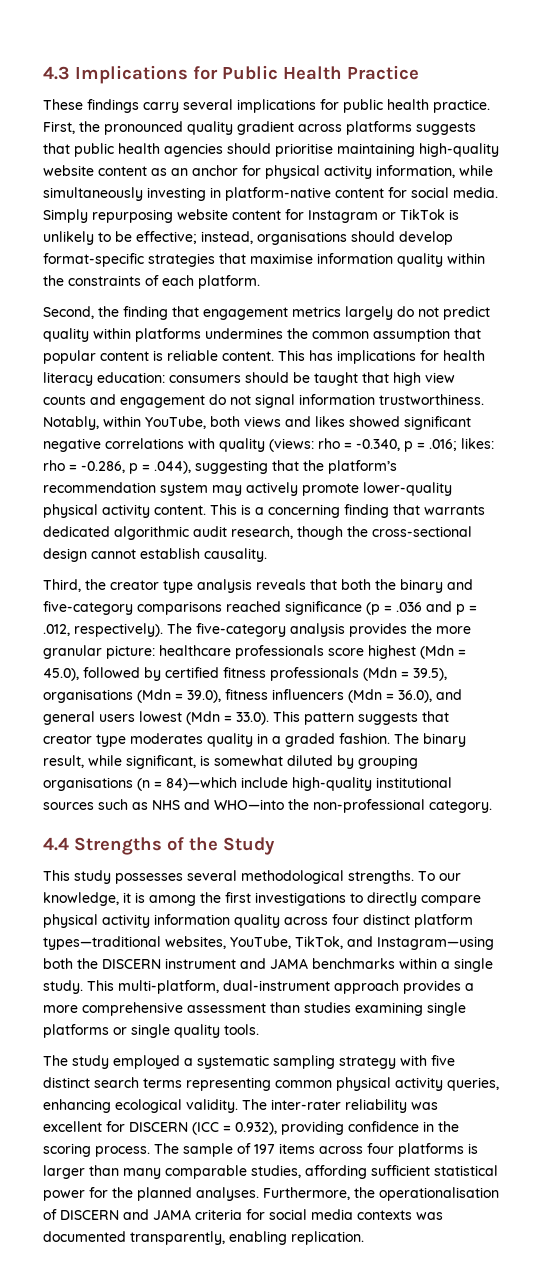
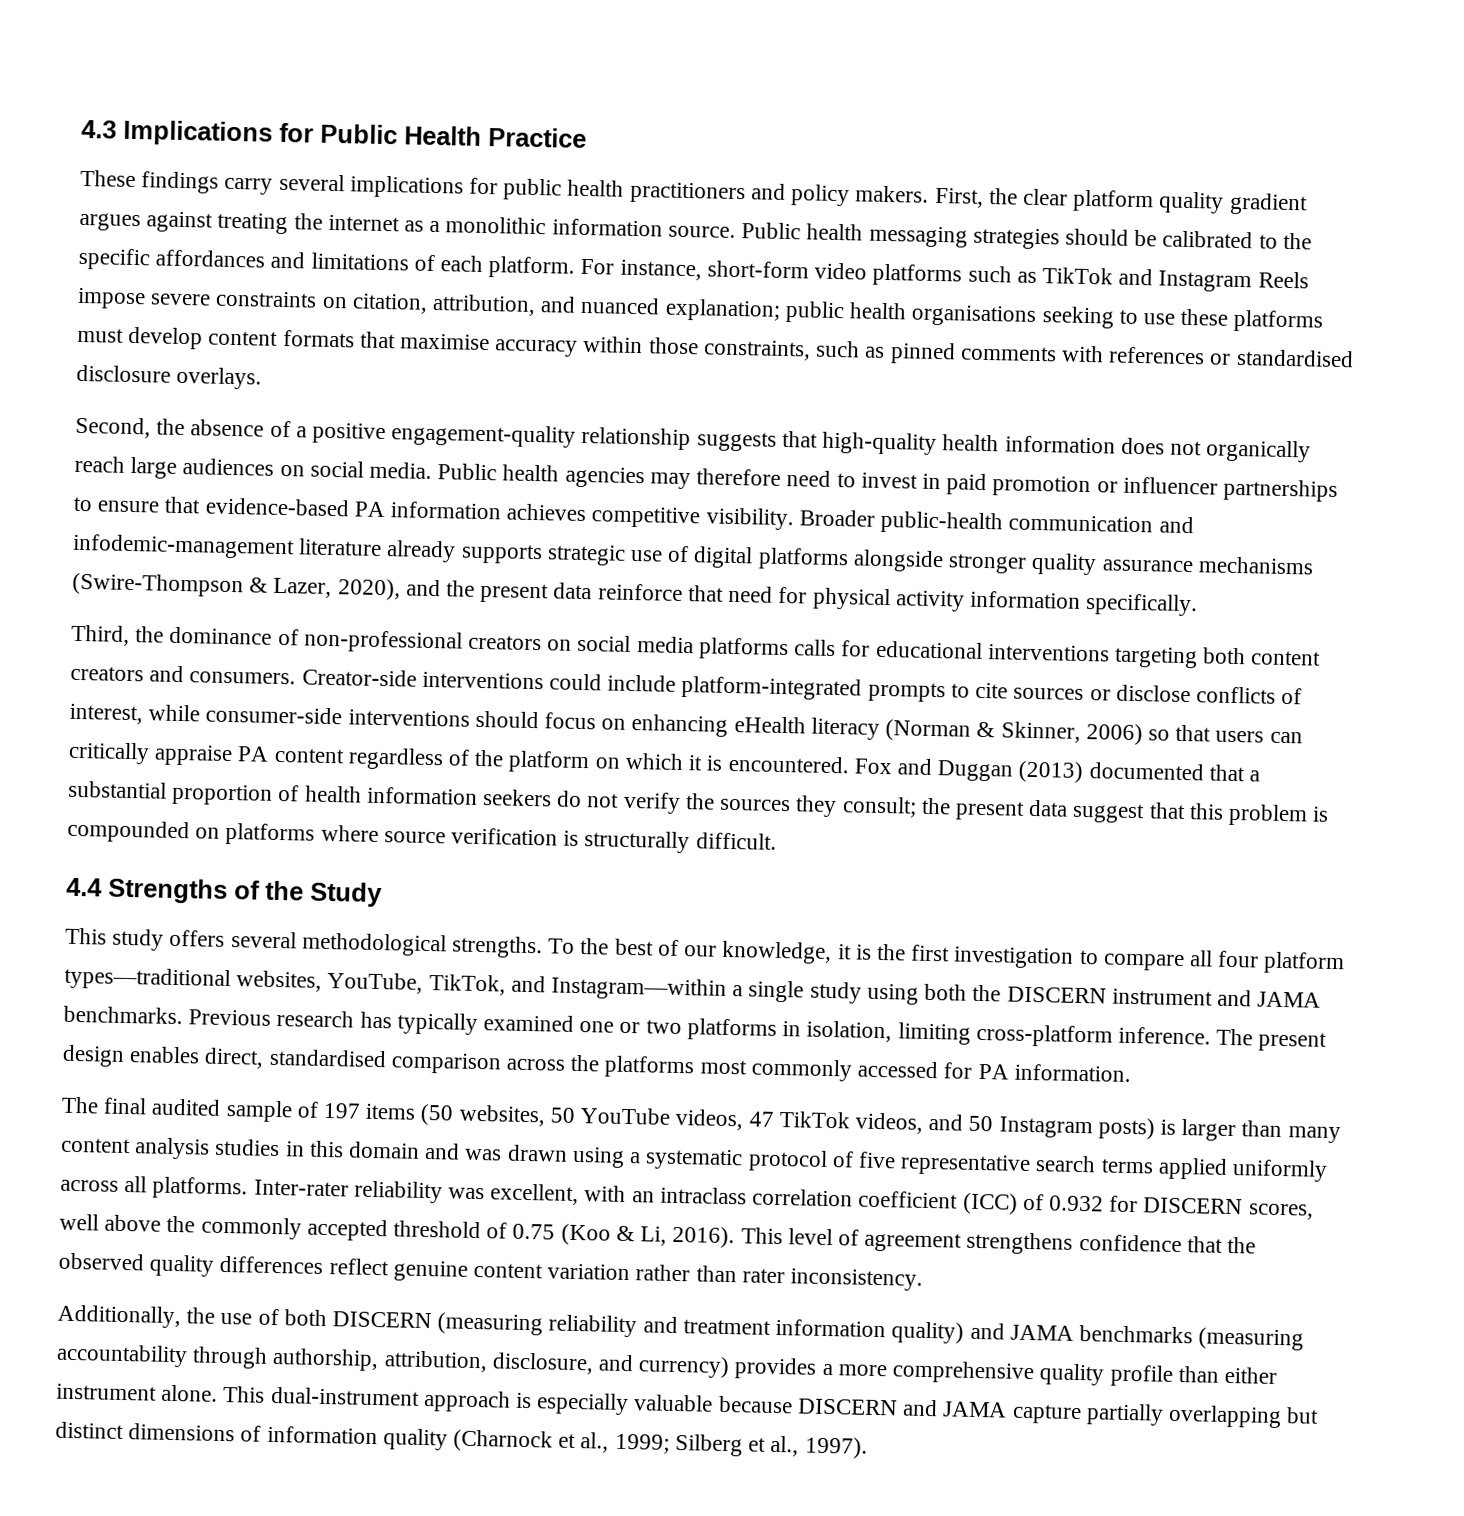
[433,99,490,113] [43,121,476,135] [43,143,499,157] [43,165,493,179] [43,187,498,201] [43,209,459,223] [43,231,453,245] [43,253,485,267] [43,275,260,289] [43,306,490,320] [43,328,481,342] [43,350,485,364] [43,372,455,386] [43,394,484,408] [43,416,471,430] [43,438,494,452] [43,460,397,474] [43,482,452,496] [43,504,485,518] [43,526,472,540] [43,548,267,562] [43,579,473,593] [43,601,477,615] [43,623,471,637] [43,645,466,659] [43,667,447,681] [43,689,462,703] [43,711,449,725] [43,733,466,747] [43,755,418,769] [43,777,452,791] [43,799,492,813] practice. First, the pronounced quality gradient across platforms suggests that public health agencies should prioritise maintaining high-quality website content as an anchor for physical activity information, while simultaneously investing in platform-native content for social media. Simply repurposing website content for Instagram or TikTok is unlikely to be effective; instead, organisations should develop format-specific strategies that maximise information quality within the constraints of each platform. // Second, the finding that engagement metrics largely do not predict quality within platforms undermines the common assumption that popular content is reliable content. This has implications for health literacy education: consumers should be taught that high view counts and engagement do not signal information trustworthiness. Notably, within YouTube, both views and likes showed significant negative correlations with quality (views: rho = -0.340, p = .016; likes: rho = -0.286, p = .044), suggesting that the platform’s recommendation system may actively promote lower-quality physical activity content. This is a concerning finding that warrants dedicated algorithmic audit research, though the cross-sectional design cannot establish causality. // Third, the creator type analysis reveals that both the binary and five-category comparisons reached significance (p = .036 and p = .012, respectively). The five-category analysis provides the more granular picture: healthcare professionals score highest (Mdn = 45.0), followed by certified fitness professionals (Mdn = 39.5), organisations (Mdn = 39.0), fitness influencers (Mdn = 36.0), and general users lowest (Mdn = 33.0). This pattern suggests that creator type moderates quality in a graded fashion. The binary result, while significant, is somewhat diluted by grouping organisations (n = 84)—which include high-quality institutional sources such as NHS and WHO—into the non-professional category. -> [629,181,1308,216] [79,211,1312,250] [78,247,1309,293] [77,287,1324,333] [77,326,1354,368] [76,364,263,390] [75,416,1312,463] [74,455,1338,502] [73,496,1194,535] [72,533,1314,576] [72,572,1199,617] [71,624,1322,669] [70,665,1303,705] [69,703,1303,746] [68,741,1260,783] [68,780,1330,827] [67,819,777,854] practitioners and policy makers. First, the clear platform quality gradient argues against treating the internet as a monolithic information source. Public health messaging strategies should be calibrated to the specific affordances and limitations of each platform. For instance, short-form video platforms such as TikTok and Instagram Reels impose severe constraints on citation, attribution, and nuanced explanation; public health organisations seeking to use these platforms must develop content formats that maximise accuracy within those constraints, such as pinned comments with references or standardised disclosure overlays. // Second, the absence of a positive engagement-quality relationship suggests that high-quality health information does not organically reach large audiences on social media. Public health agencies may therefore need to invest in paid promotion or influencer partnerships to ensure that evidence-based PA information achieves competitive visibility. Broader public-health communication and infodemic-management literature already supports strategic use of digital platforms alongside stronger quality assurance mechanisms (Swire-Thompson & Lazer, 2020), and the present data reinforce that need for physical activity information specifically. // Third, the dominance of non-professional creators on social media platforms calls for educational interventions targeting both content creators and consumers. Creator-side interventions could include platform-integrated prompts to cite sources or disclose conflicts of interest, while consumer-side interventions should focus on enhancing eHealth literacy (Norman & Skinner, 2006) so that users can critically appraise PA content regardless of the platform on which it is encountered. Fox and Duggan (2013) documented that a substantial proportion of health information seekers do not verify the sources they consult; the present data suggest that this problem is compounded on platforms where source verification is structurally difficult.
[115,873,183,884] possesses -> [169,929,226,947] offers
(435, 876) none -> [580,938,679,956] the best of
[149,895,196,906] among -> (872, 952) none
[255,892,481,906] [43,914,410,928] investigations to directly compare physical activity information quality across four distinct -> [953,946,1260,972] investigation to compare all four
[377,936,494,950] Instagram—using -> [551,976,919,1005] Instagram—within a single study using
[312,958,493,972] [43,980,474,994] [43,1002,466,1016] [43,1024,259,1038] [43,1055,455,1069] [43,1077,499,1091] [43,1099,438,1113] [43,1121,459,1135] [43,1143,478,1157] [43,1165,498,1179] [43,1187,499,1201] [43,1209,443,1220] [43,1231,364,1245] benchmarks within a single study. This multi-platform, dual-instrument approach provides a more comprehensive assessment than studies examining single platforms or single quality tools. // The study employed a systematic sampling strategy with five distinct search terms representing common physical activity queries, enhancing ecological validity. The inter-rater reliability was excellent for DISCERN (ICC = 0.932), providing confidence in the scoring process. The sample of 197 items across four platforms is larger than many comparable studies, affording sufficient statistical power for the planned analyses. Furthermore, the operationalisation of DISCERN and JAMA criteria for social media contexts was documented transparently, enabling replication. -> [63,1005,1328,1052] [62,1044,1131,1082] [61,1096,1341,1144] [61,1137,1328,1182] [60,1175,1314,1220] [59,1213,1256,1255] [58,1252,924,1291] [57,1304,1305,1351] [56,1343,1277,1387] [56,1383,1320,1429] [55,1421,868,1459] benchmarks. Previous research has typically examined one or two platforms in isolation, limiting cross-platform inference. The present design enables direct, standardised comparison across the platforms most commonly accessed for PA information. // The final audited sample of 197 items (50 websites, 50 YouTube videos, 47 TikTok videos, and 50 Instagram posts) is larger than many content analysis studies in this domain and was drawn using a systematic protocol of five representative search terms applied uniformly across all platforms. Inter-rater reliability was excellent, with an intraclass correlation coefficient (ICC) of 0.932 for DISCERN scores, well above the commonly accepted threshold of 0.75 (Koo & Li, 2016). This level of agreement strengthens confidence that the observed quality differences reflect genuine content variation rather than rater inconsistency. // Additionally, the use of both DISCERN (measuring reliability and treatment information quality) and JAMA benchmarks (measuring accountability through authorship, attribution, disclosure, and currency) provides a more comprehensive quality profile than either instrument alone. This dual-instrument approach is especially valuable because DISCERN and JAMA capture partially overlapping but distinct dimensions of information quality (Charnock et al., 1999; Silberg et al., 1997).

